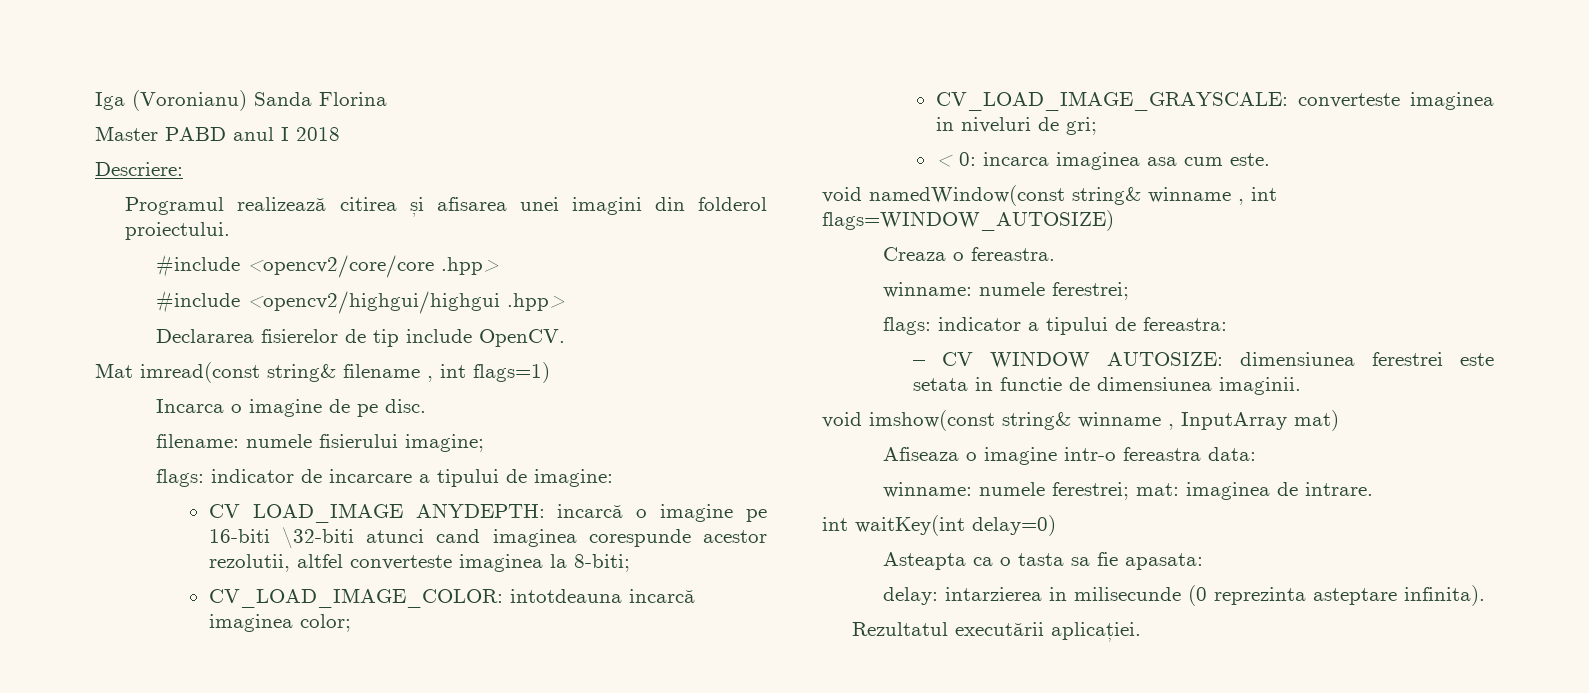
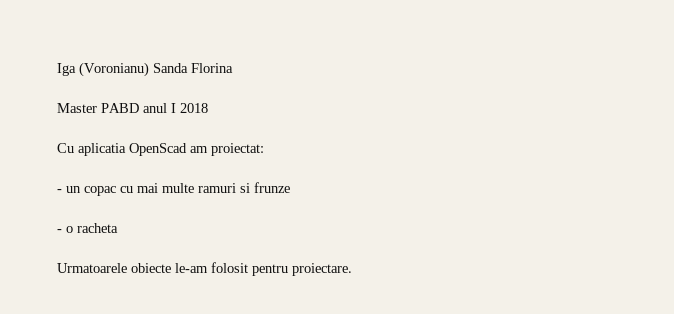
[95,162,183,176] [125,197,767,217] [125,222,231,240] [155,254,499,278] [155,290,565,314] [155,329,565,347] [95,362,550,383] [155,399,426,417] [155,434,484,452] [155,469,613,487] [208,503,767,523] [208,527,767,549] [208,554,630,572] [208,588,695,608] [208,614,351,632] [935,91,1494,111] [935,117,1097,135] [935,152,1270,170] [822,185,1277,206] [822,210,1114,231] [882,247,1055,261] [882,282,1129,300] [882,317,1227,335] [913,351,1494,368] [913,377,1302,395] [822,410,1339,431] [882,447,1256,465] [882,482,1373,500] [822,515,1056,536] [882,552,1203,570] [882,585,1485,606] [852,622,1142,642] Descriere: // Programul realizează citirea și afisarea unei imagini din folderol proiectului. // #include <opencv2/core/core .hpp> // #include <opencv2/highgui/highgui .hpp> // Declararea fisierelor de tip include OpenCV. // Mat imread(const string& filename , int flags=1) // Incarca o imagine de pe disc. // filename: numele fisierului imagine; // flags: indicator de incarcare a tipului de imagine: // CV LOAD_IMAGE ANYDEPTH: incarcă o imagine pe 16-biti \32-biti atunci cand imaginea corespunde acestor rezolutii, altfel converteste imaginea la 8-biti; // CV_LOAD_IMAGE_COLOR: intotdeauna incarcă imaginea color; // CV_LOAD_IMAGE_GRAYSCALE: converteste imaginea in niveluri de gri; // < 0: incarca imaginea asa cum este. // void namedWindow(const string& winname , int flags=WINDOW_AUTOSIZE) // Creaza o fereastra. // winname: numele ferestrei; // flags: indicator a tipului de fereastra: // – CV WINDOW AUTOSIZE: dimensiunea ferestrei este setata in functie de dimensiunea imaginii. // void imshow(const string& winname , InputArray mat) // Afiseaza o imagine intr-o fereastra data: // winname: numele ferestrei; mat: imaginea de intrare. // int waitKey(int delay=0) // Asteapta ca o tasta sa fie apasata: // delay: intarzierea in milisecunde (0 reprezinta asteptare infinita). // Rezultatul executării aplicației. -> [57,143,264,156] [57,182,290,196] [57,223,118,233] [57,262,352,276] Cu aplicatia OpenScad am proiectat: // - un copac cu mai multe ramuri si frunze // - o racheta // Urmatoarele obiecte le-am folosit pentru proiectare.

